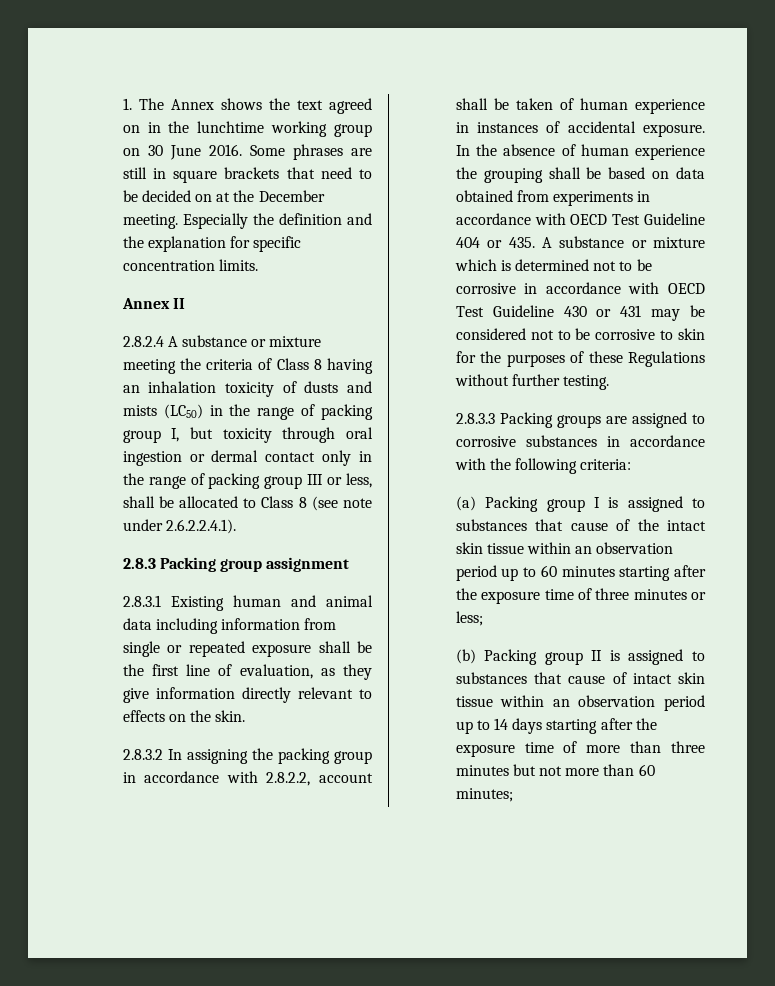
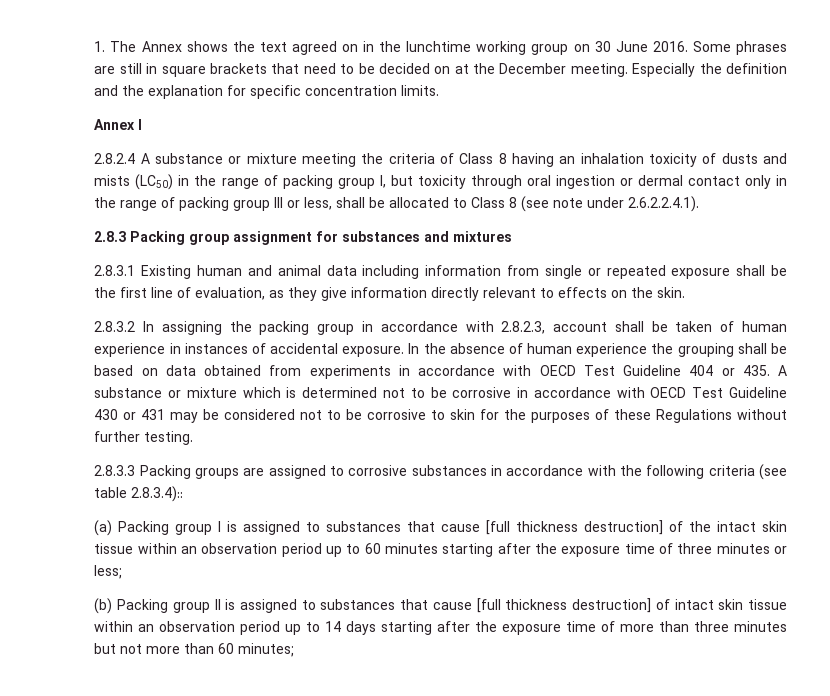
[172,298,185,309] II -> [138,119,143,130] I
(350, 564) none -> [316,231,513,242] for substances and mixtures
[266,772,311,786] 2.8.2.2, -> [501,321,546,334] 2.8.2.3,
[580,459,632,470] criteria: -> [708,464,787,480] [94,486,184,502] criteria (see table 2.8.3.4)::
(608, 526) none -> [486,520,664,535] [full thickness destruction]
(606, 679) none -> [476,598,652,613] [full thickness destruction]

